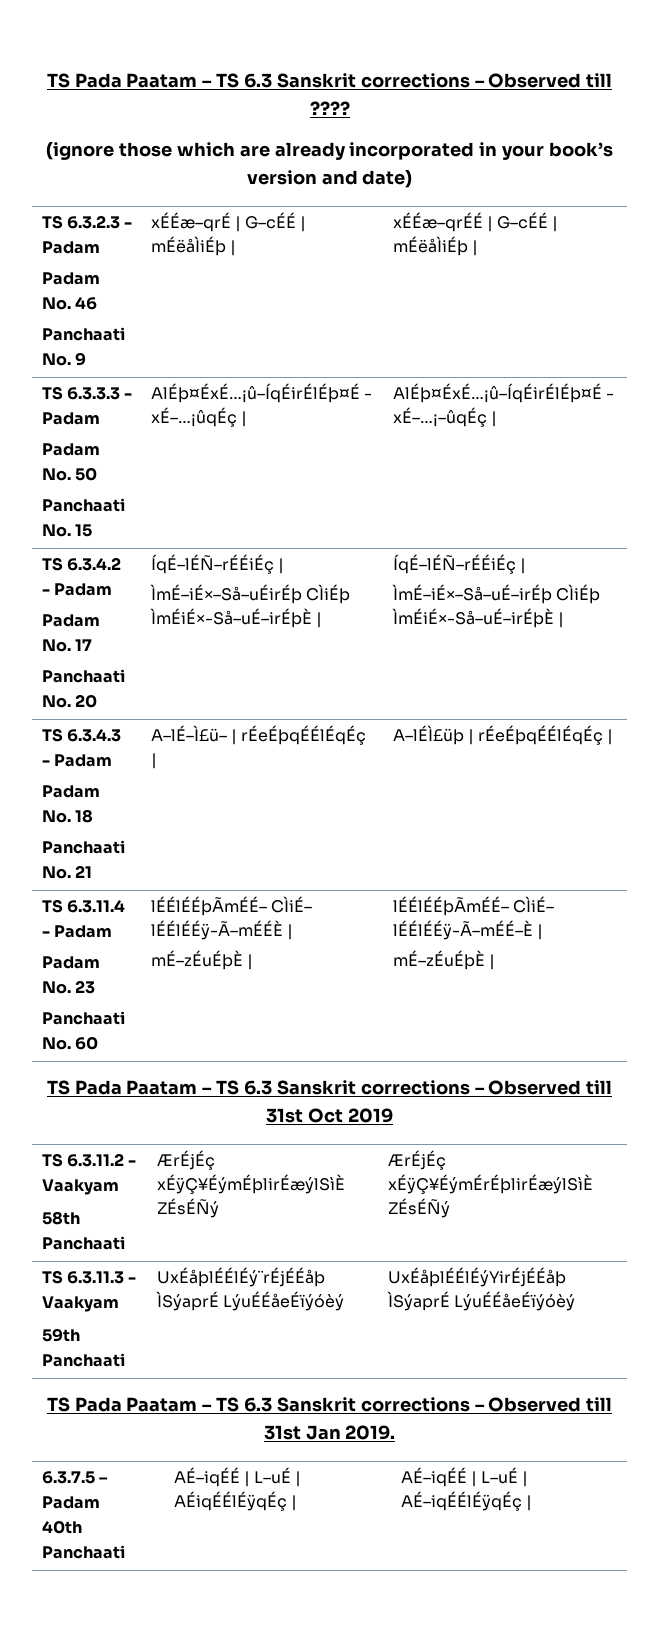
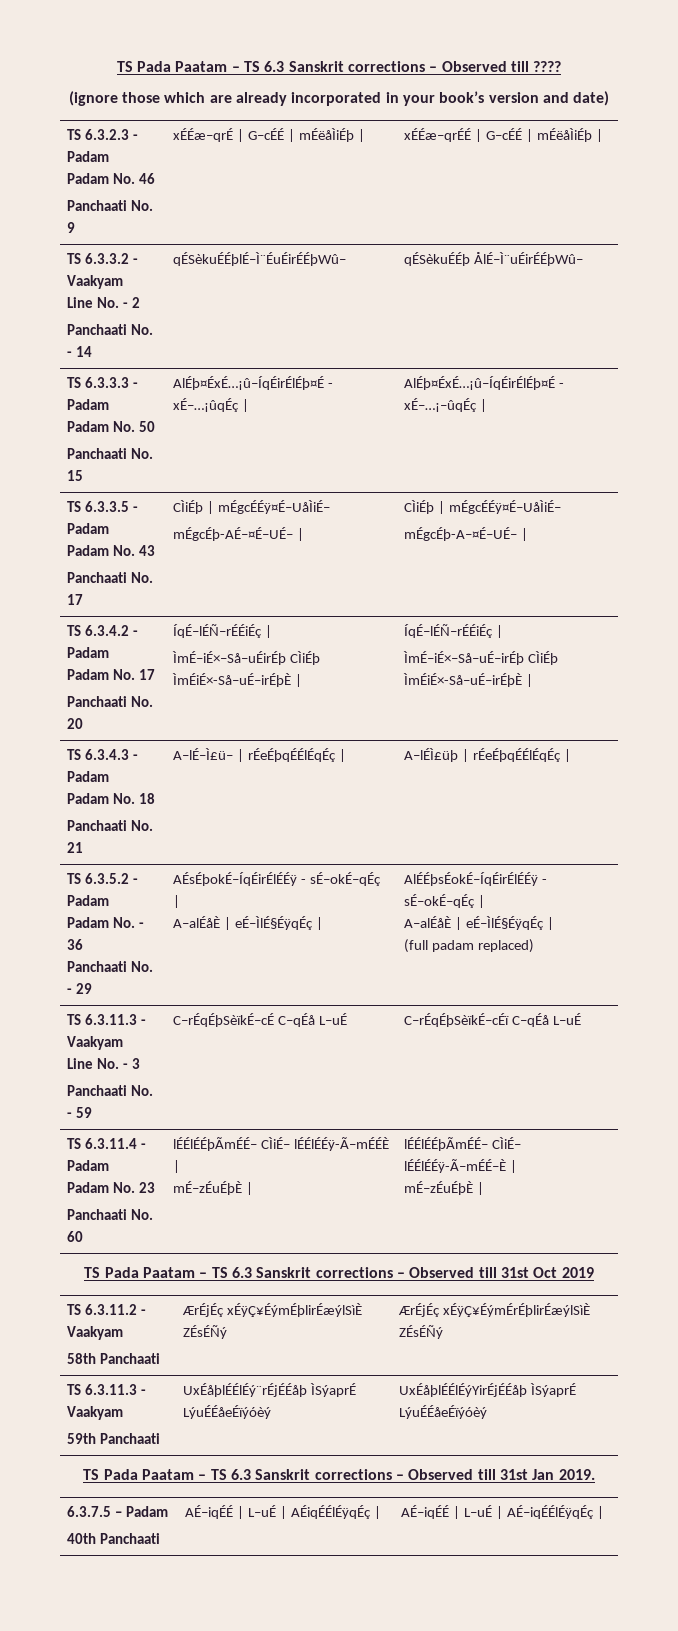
(478, 248) none -> [67,253,139,264] [67,275,124,289] [67,297,141,308] [67,324,154,335] [67,346,93,357] [173,252,347,266] [404,252,584,266] // TS 6.3.3.2 - Vaakyam // Line No. - 2 // Panchaati No. - 14 | qÉSèkuÉÉþlÉ–Ì¨ÉuÉirÉÉþWû– | qÉSèkuÉÉþ ÅlÉ–Ì¨uÉirÉÉþWû–
(497, 419) none -> [67,501,139,512] [67,523,110,534] [67,545,156,556] [67,572,154,583] [67,594,84,605] [173,500,331,514] [173,527,305,541] [404,500,562,514] [404,527,529,541] // TS 6.3.3.5 - Padam // Padam No. 43 // Panchaati No. 17 | CÌiÉþ | mÉgcÉÉÿ¤É–UåÌiÉ– // mÉgcÉþ-AÉ–¤É–UÉ– | | CÌiÉþ | mÉgcÉÉÿ¤É–UåÌiÉ– // mÉgcÉþ-A–¤É–UÉ– |
(614, 737) none -> [67,873,139,884] [67,895,110,906] [67,917,145,928] [67,939,84,950] [67,961,154,972] [67,983,93,994] [173,872,382,886] [173,895,181,908] [173,916,324,930] [404,872,548,886] [404,894,486,908] [404,916,555,930] [404,939,535,953] [67,1014,147,1025] [67,1036,124,1050] [67,1058,141,1069] [67,1085,154,1096] [67,1107,93,1118] [173,1013,348,1027] [404,1013,582,1027] // TS 6.3.5.2 - Padam // Padam No. - 36 // Panchaati No. - 29 | AÉsÉþokÉ–ÍqÉirÉlÉÉÿ - sÉ–okÉ–qÉç | // A–alÉåÈ | eÉ–ÌlÉ§ÉÿqÉç | | AlÉÉþsÉokÉ–ÍqÉirÉlÉÉÿ - sÉ–okÉ–qÉç | // A–alÉåÈ | eÉ–ÌlÉ§ÉÿqÉç | // (full padam replaced) // TS 6.3.11.3 - Vaakyam // Line No. - 3 // Panchaati No. - 59 | C–rÉqÉþSèïkÉ–cÉ C–qÉå L–uÉ | C–rÉqÉþSèïkÉ–cÉï C–qÉå L–uÉ

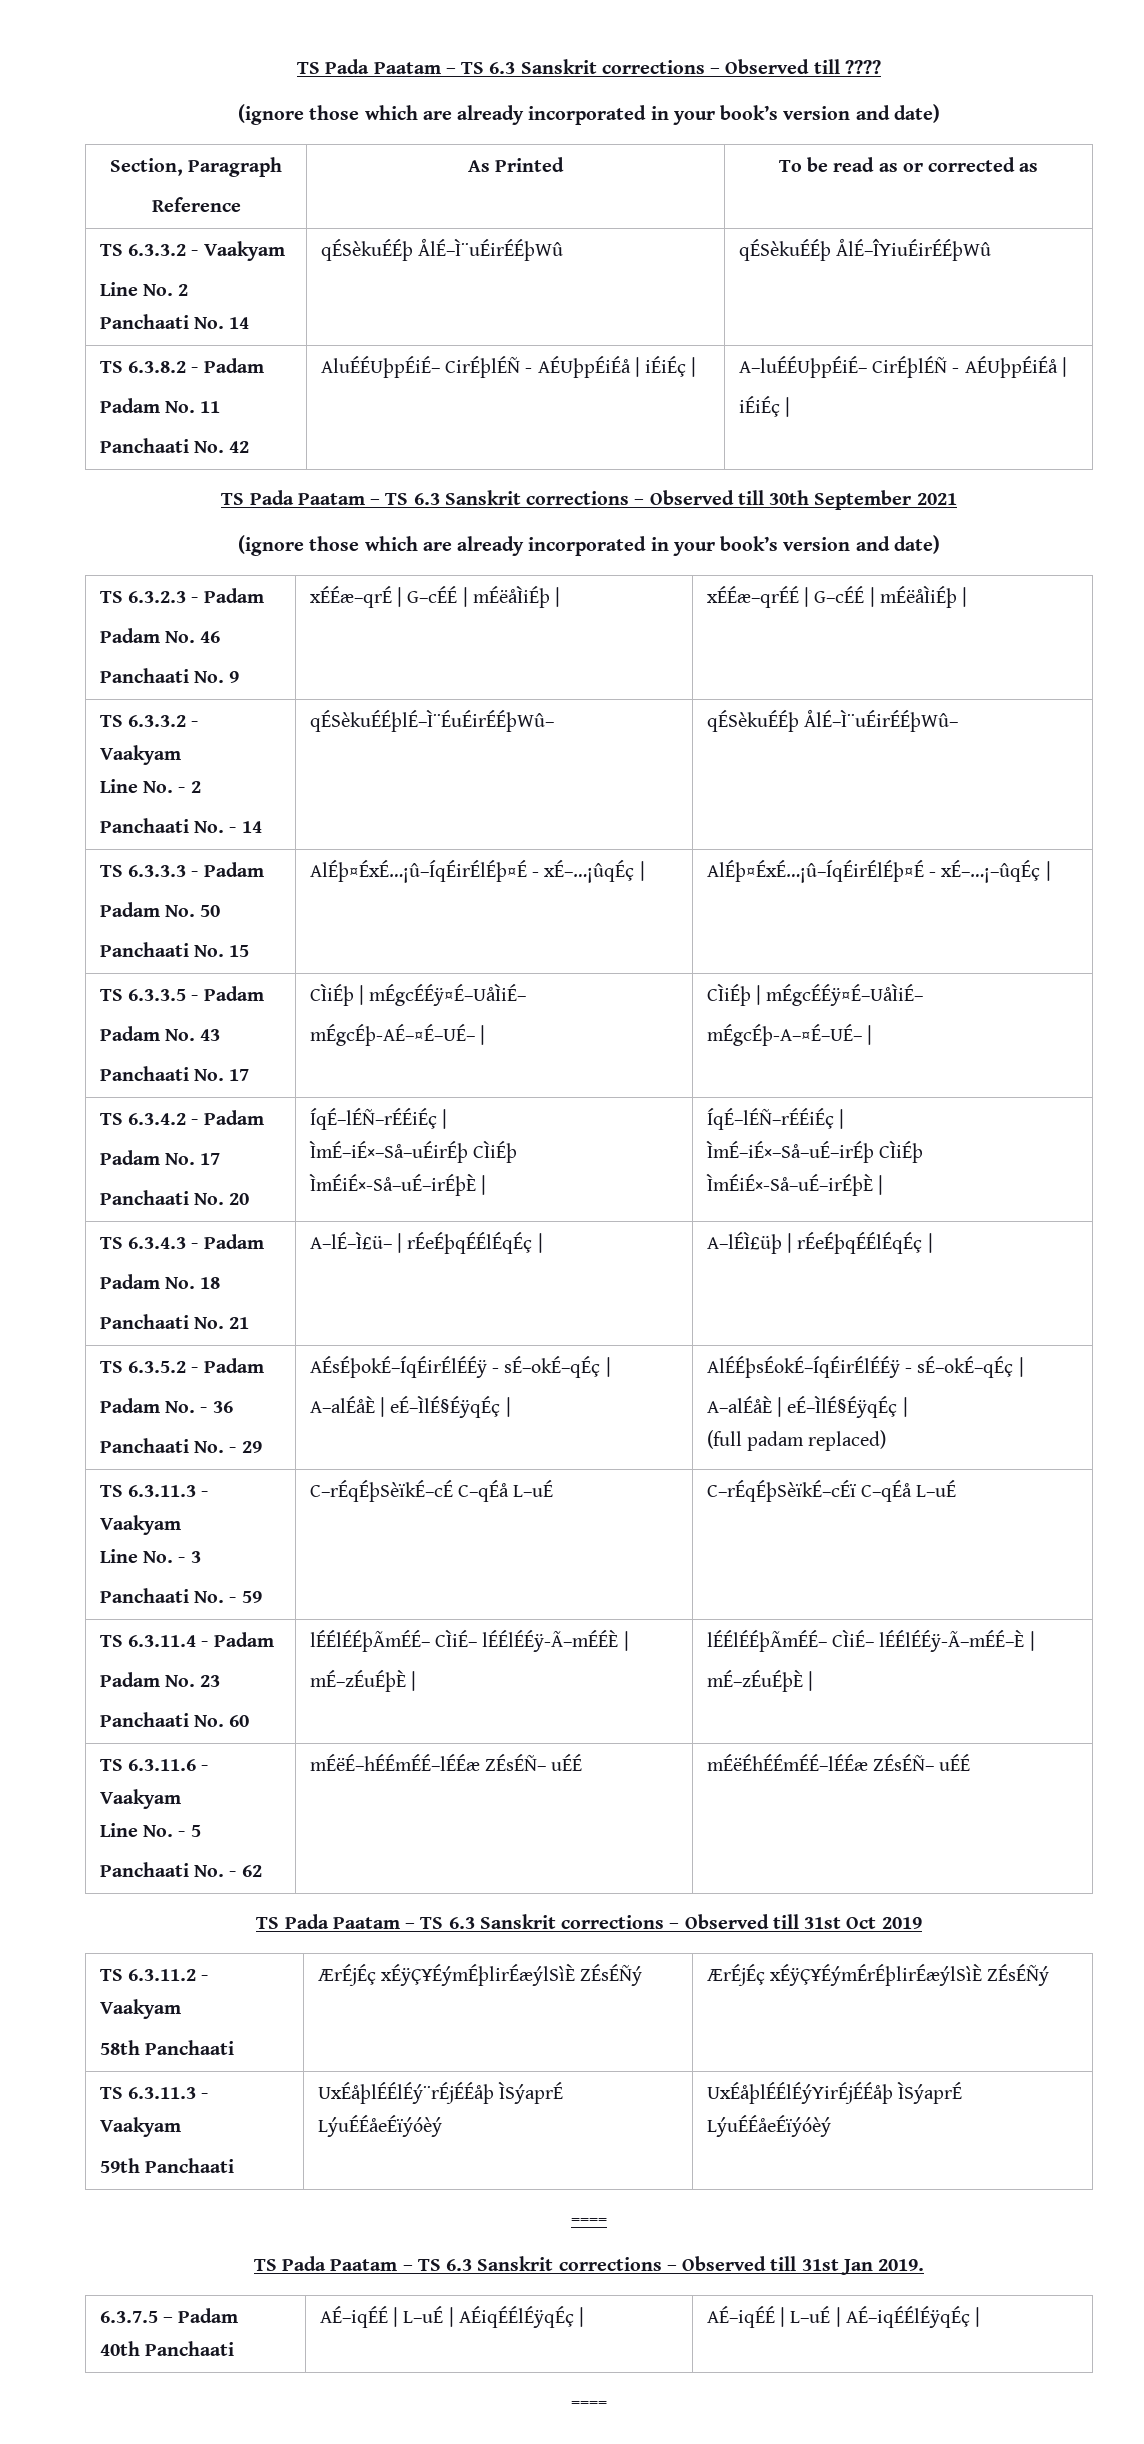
(610, 98) none -> [109,157,283,177] [151,197,241,212] [467,157,565,172] [778,157,1039,172] [99,241,285,261] [99,282,189,296] [99,314,250,329] [320,238,564,261] [738,238,992,261] [99,358,264,373] [99,398,221,413] [99,438,250,453] [320,355,697,378] [738,355,1067,378] [738,395,791,417] [221,490,957,510] [238,535,940,556] // Section, Paragraph // Reference | As Printed | To be read as or corrected as // TS 6.3.3.2 - Vaakyam // Line No. 2 // Panchaati No. 14 | qÉSèkuÉÉþ ÅlÉ–Ì¨uÉirÉÉþWû | qÉSèkuÉÉþ ÅlÉ–ÎYiuÉirÉÉþWû // TS 6.3.8.2 - Padam // Padam No. 11 // Panchaati No. 42 | AluÉÉUþpÉiÉ– CirÉþlÉÑ - AÉUþpÉiÉå | iÉiÉç | | A–luÉÉUþpÉiÉ– CirÉþlÉÑ - AÉUþpÉiÉå | // iÉiÉç | // TS Pada Paatam – TS 6.3 Sanskrit corrections – Observed till 30th September 2021 // (ignore those which are already incorporated in your book’s version and date)
(485, 1188) none -> [99,1759,209,1771] [99,1789,181,1809] [99,1823,201,1837] [99,1862,262,1877] [309,1753,583,1771] [706,1753,971,1771] // TS 6.3.11.6 - Vaakyam // Line No. - 5 // Panchaati No. - 62 | mÉëÉ–hÉÉmÉÉ–lÉÉæ ZÉsÉÑ– uÉÉ | mÉëÉhÉÉmÉÉ–lÉÉæ ZÉsÉÑ– uÉÉ
(488, 1412) none -> [571,2218,607,2225] // ====
(605, 1512) none -> [571,2401,607,2408] // ====

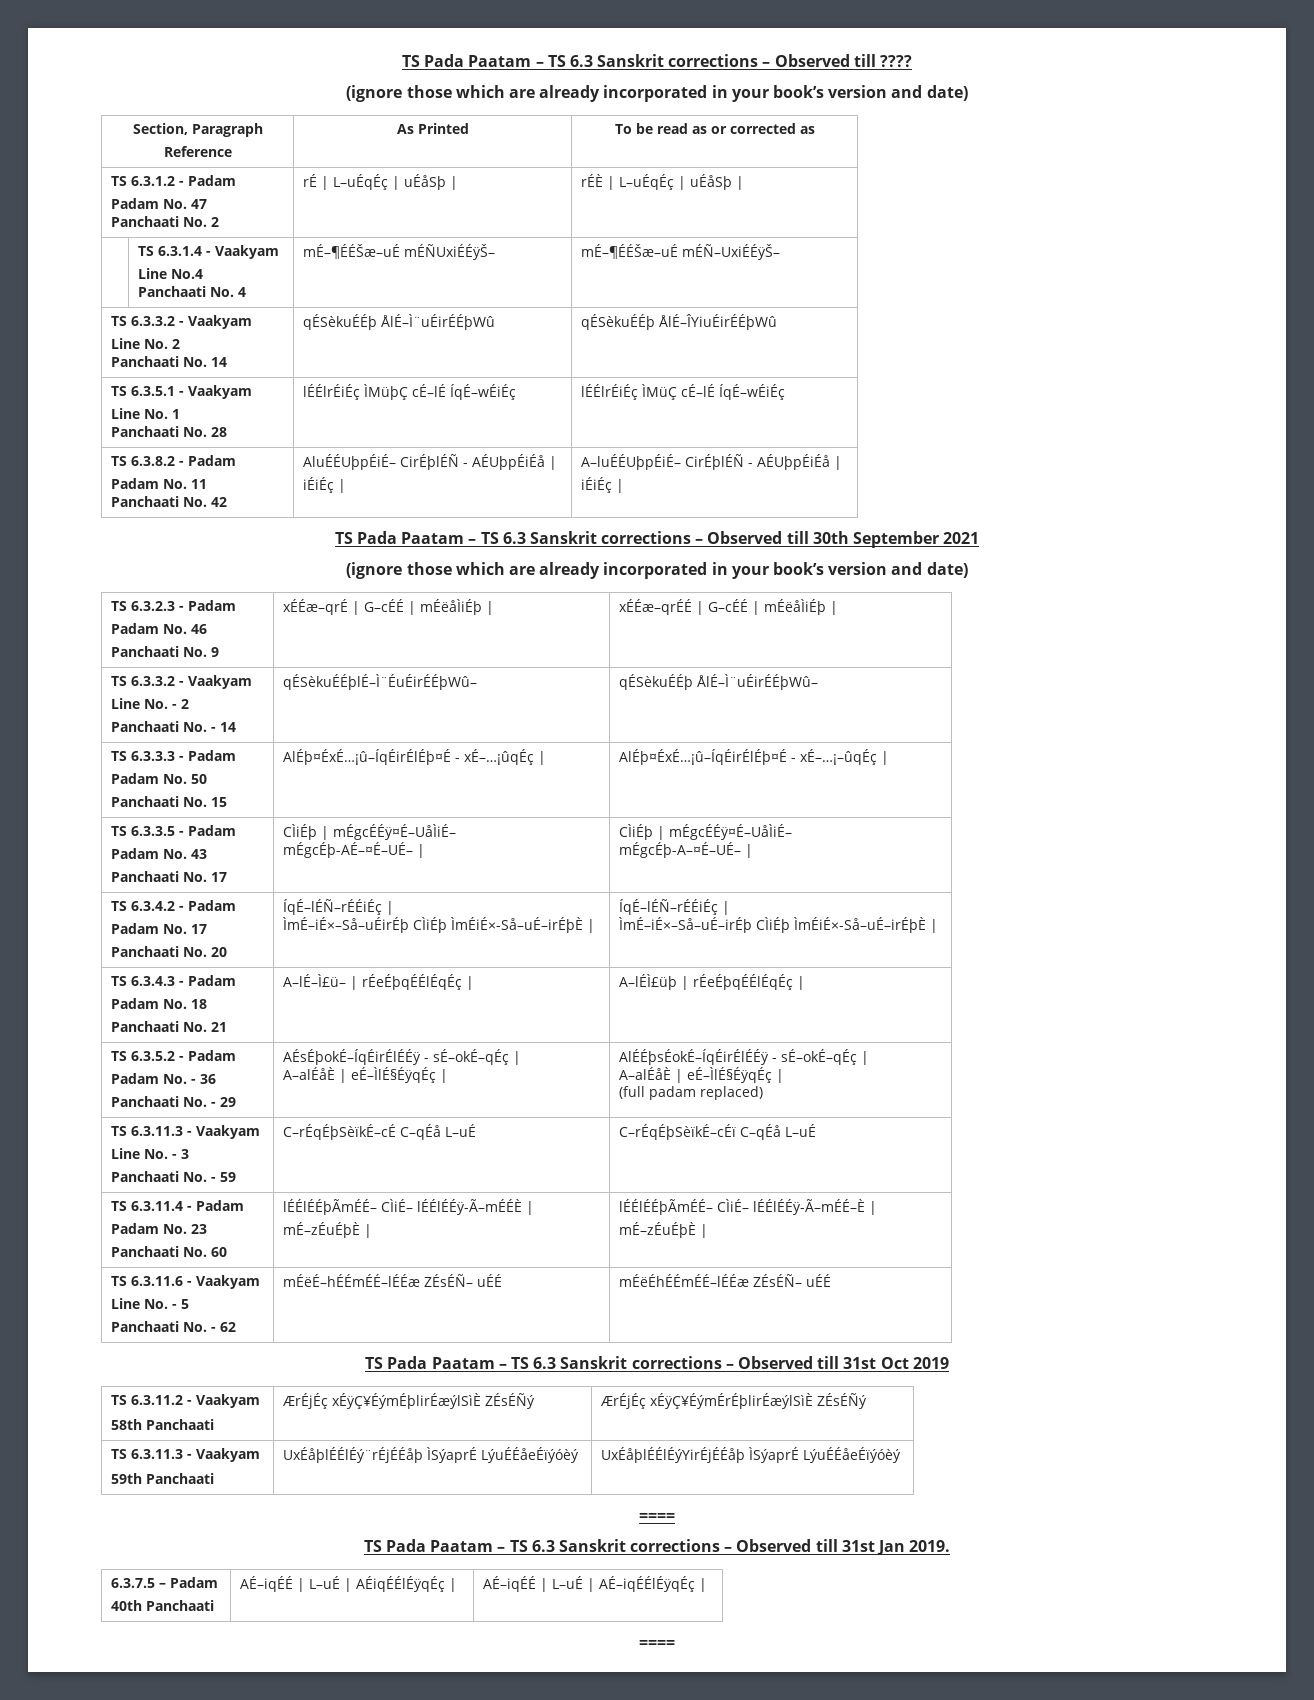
(1039, 167) none -> [110,175,236,186] [110,198,207,209] [110,216,219,227] [302,174,458,190] [580,174,744,190] [137,245,279,259] [137,268,203,279] [137,286,246,297] [302,244,495,260] [580,244,780,260] // TS 6.3.1.2 - Padam // Padam No. 47 // Panchaati No. 2 | rÉ | L–uÉqÉç | uÉåSþ | | rÉÈ | L–uÉqÉç | uÉåSþ | // | TS 6.3.1.4 - Vaakyam // Line No.4 // Panchaati No. 4 | mÉ–¶ÉÉŠæ–uÉ mÉÑUxiÉÉÿŠ– | mÉ–¶ÉÉŠæ–uÉ mÉÑ–UxiÉÉÿŠ–
(992, 249) none -> [110,385,252,399] [110,408,180,419] [110,426,227,437] [302,384,516,400] [580,384,785,400] // TS 6.3.5.1 - Vaakyam // Line No. 1 // Panchaati No. 28 | lÉÉlrÉiÉç ÌMüþÇ cÉ–lÉ ÍqÉ–wÉiÉç | lÉÉlrÉiÉç ÌMüÇ cÉ–lÉ ÍqÉ–wÉiÉç
(640, 367) none -> (557, 463) //

